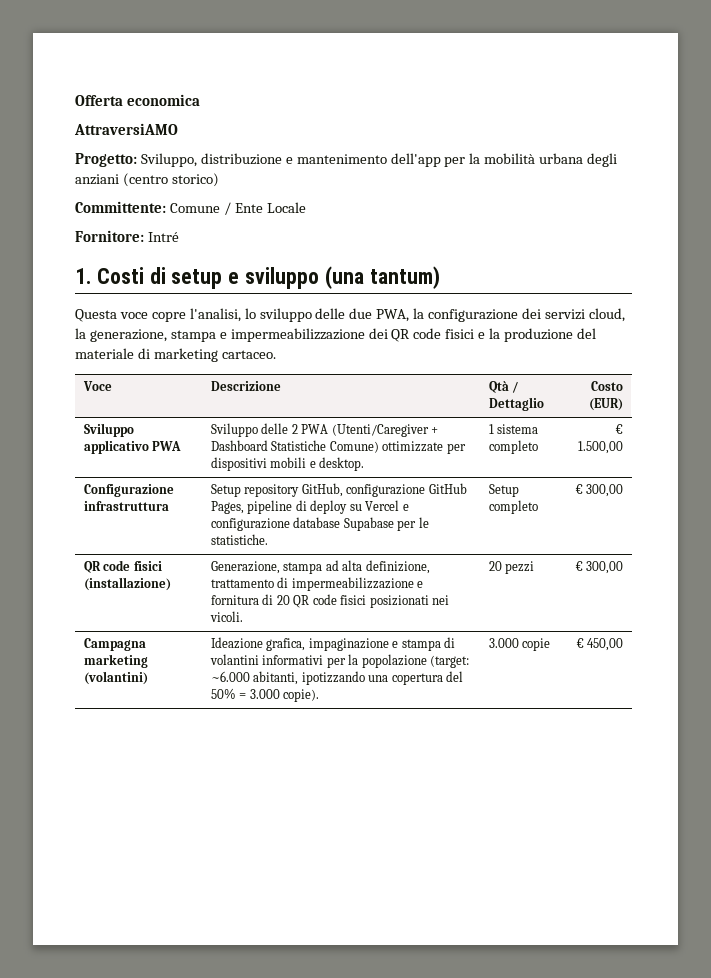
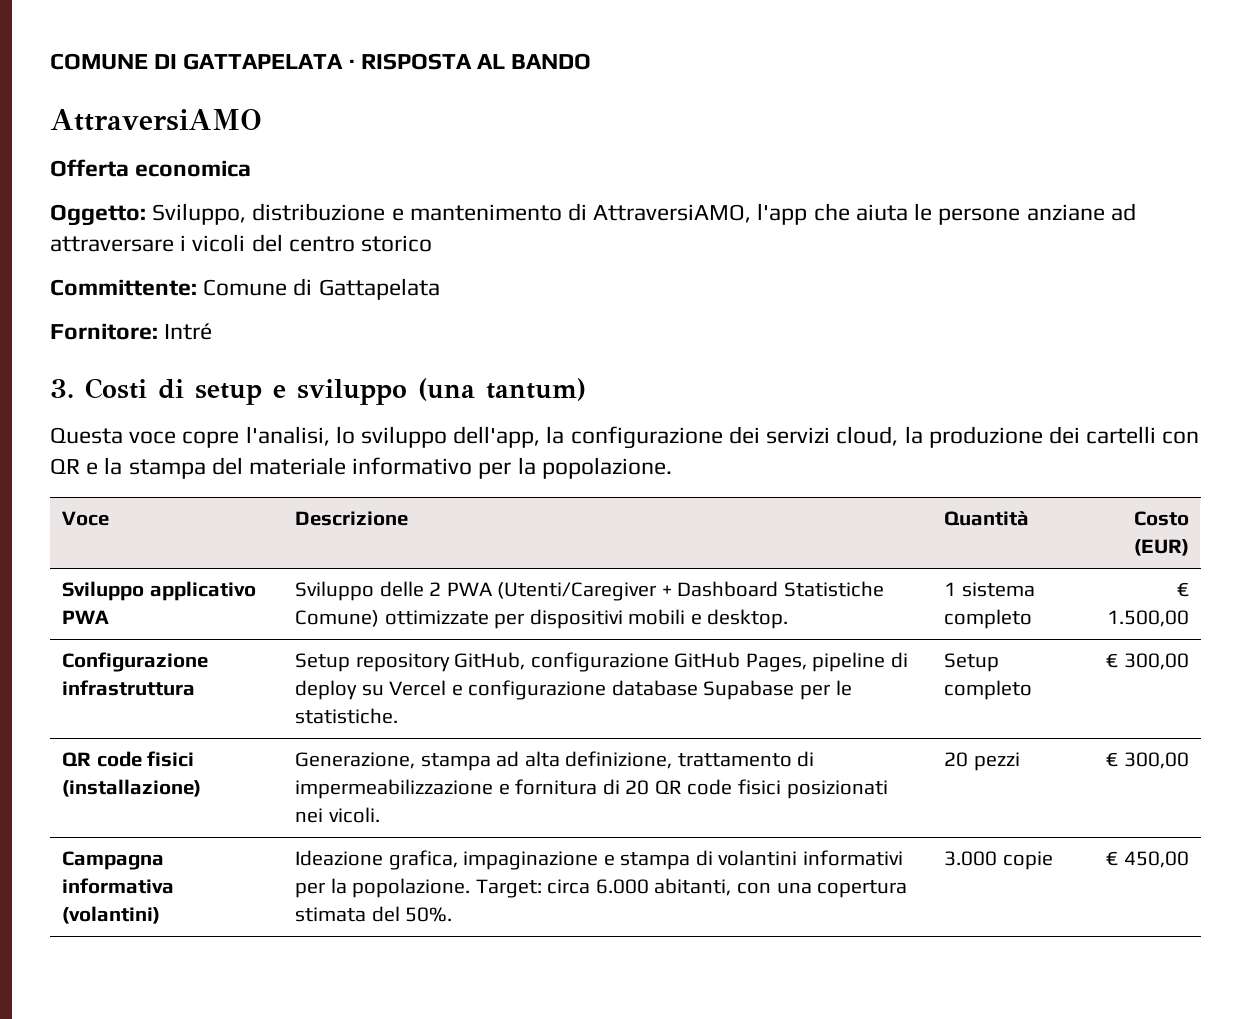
(75, 100) none -> [50,53,592,70] [50,109,262,131] COMUNE DI GATTAPELATA · RISPOSTA AL BANDO // AttraversiAMO //
[74,123,178,135] [75,153,137,167] AttraversiAMO // Progetto: -> [50,204,146,226] Oggetto:
[390,153,618,167] [75,173,219,187] dell'app per la mobilità urbana degli anziani (centro storico) -> [568,203,1136,225] [50,234,433,252] di AttraversiAMO, l'app che aiuta le persone anziane ad attraversare i vicoli del centro storico
[223,202,306,215] / Ente Locale -> [293,278,440,300] di Gattapelata
[75,268,91,284] 1. -> [50,379,74,398] 3.
[315,308,410,322] delle due PWA, -> [453,426,541,448] dell'app,
[89,328,475,342] generazione, stampa e impermeabilizzazione dei QR code fisici -> [928,426,1200,448] [50,458,80,474] produzione dei cartelli con QR
[504,328,574,342] produzione -> [128,459,206,479] stampa
[137,348,276,362] di marketing cartaceo. -> [352,457,672,479] informativo per la popolazione.
[488,381,520,393] [488,397,544,411] Qtà / Dettaglio -> [944,511,1030,526] Quantità
[83,654,148,668] marketing -> [62,878,175,894] informativa
[361,654,470,668] [210,671,464,685] [210,688,320,702] popolazione (target: ~6.000 abitanti, ipotizzando una copertura del 50% = 3.000 copie). -> [352,878,908,898] [295,906,453,922] popolazione. Target: circa 6.000 abitanti, con una copertura stimata del 50%.

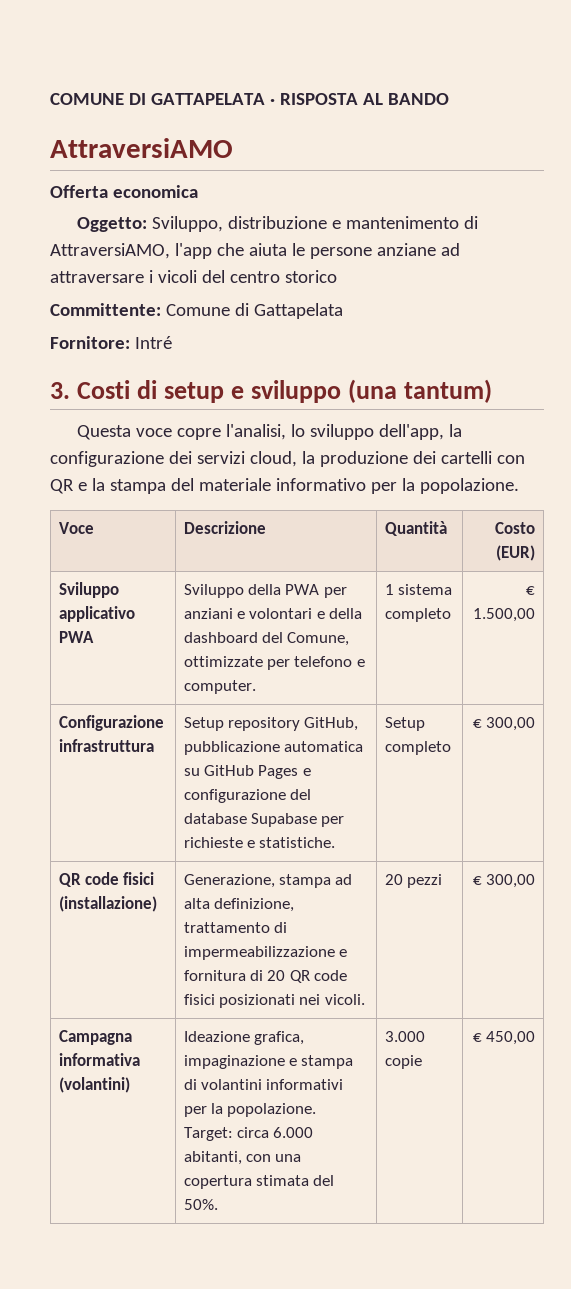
[379,581,884,601] [295,609,789,629] delle 2 PWA (Utenti/Caregiver + Dashboard Statistiche Comune) ottimizzate per dispositivi mobili e desktop. -> [247,584,347,598] [183,608,363,619] [183,632,350,646] [183,656,365,670] [183,680,256,694] della PWA per anziani e volontari e della dashboard del Comune, ottimizzate per telefono e computer.
[530,652,908,672] [295,680,447,700] configurazione GitHub Pages, pipeline di deploy su Vercel -> [183,741,363,755] [183,765,299,779] pubblicazione automatica su GitHub Pages
(607, 690) none -> [289,789,311,800] del
[835,680,852,696] le -> [183,837,255,848] richieste e

